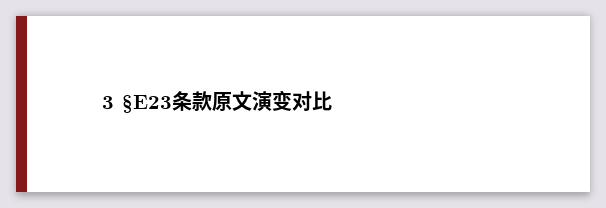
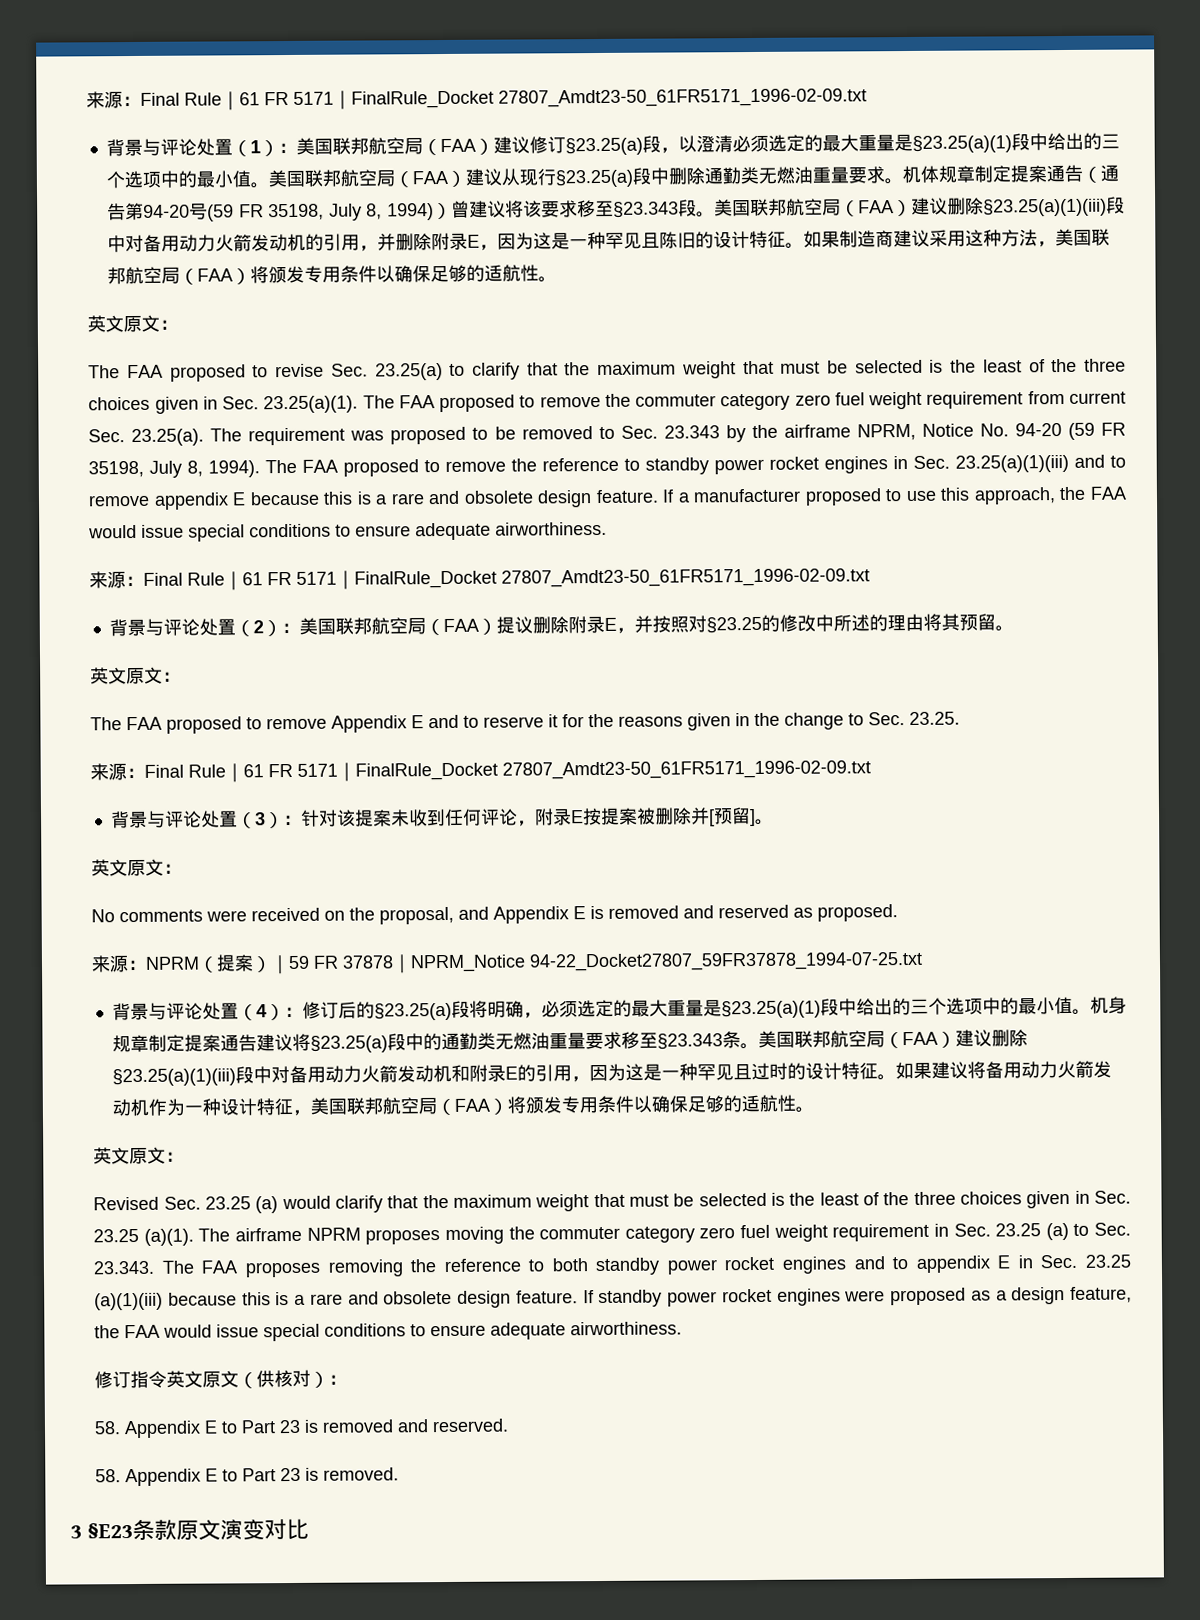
(102, 102) none -> [86,88,868,111] [106,132,1121,157] [106,164,1120,189] [107,196,1125,222] [107,228,1111,253] [107,264,558,285] [87,314,179,333] [88,358,1126,382] [88,390,1127,414] [88,422,1127,447] [88,454,1126,478] [88,486,1128,510] [88,521,608,542] [89,568,871,591] [109,613,1015,637] [90,666,182,685] [90,711,961,734] [90,760,872,783] [110,807,775,829] [91,858,183,877] [91,904,899,925] [91,951,924,975] [112,996,1128,1021] [112,1029,1029,1053] [112,1060,1113,1087] [112,1094,815,1117] [93,1146,185,1165] [93,1190,1131,1214] [93,1222,1132,1246] [93,1254,1131,1278] [94,1286,1132,1311] [94,1321,683,1342] [94,1369,348,1389] [94,1418,510,1439] [95,1467,400,1487] 来源：Final Rule｜61 FR 5171｜FinalRule_Docket 27807_Amdt23-50_61FR5171_1996-02-09.txt // 背景与评论处置（1）：美国联邦航空局（FAA）建议修订§23.25(a)段，以澄清必须选定的最大重量是§23.25(a)(1)段中给出的三个选项中的最小值。美国联邦航空局（FAA）建议从现行§23.25(a)段中删除通勤类无燃油重量要求。机体规章制定提案通告（通告第94-20号(59 FR 35198, July 8, 1994)）曾建议将该要求移至§23.343段。美国联邦航空局（FAA）建议删除§23.25(a)(1)(iii)段中对备用动力火箭发动机的引用，并删除附录E，因为这是一种罕见且陈旧的设计特征。如果制造商建议采用这种方法，美国联邦航空局（FAA）将颁发专用条件以确保足够的适航性。 // 英文原文： // The FAA proposed to revise Sec. 23.25(a) to clarify that the maximum weight that must be selected is the least of the three choices given in Sec. 23.25(a)(1). The FAA proposed to remove the commuter category zero fuel weight requirement from current Sec. 23.25(a). The requirement was proposed to be removed to Sec. 23.343 by the airframe NPRM, Notice No. 94-20 (59 FR 35198, July 8, 1994). The FAA proposed to remove the reference to standby power rocket engines in Sec. 23.25(a)(1)(iii) and to remove appendix E because this is a rare and obsolete design feature. If a manufacturer proposed to use this approach, the FAA would issue special conditions to ensure adequate airworthiness. // 来源：Final Rule｜61 FR 5171｜FinalRule_Docket 27807_Amdt23-50_61FR5171_1996-02-09.txt // 背景与评论处置（2）：美国联邦航空局（FAA）提议删除附录E，并按照对§23.25的修改中所述的理由将其预留。 // 英文原文： // The FAA proposed to remove Appendix E and to reserve it for the reasons given in the change to Sec. 23.25. // 来源：Final Rule｜61 FR 5171｜FinalRule_Docket 27807_Amdt23-50_61FR5171_1996-02-09.txt // 背景与评论处置（3）：针对该提案未收到任何评论，附录E按提案被删除并[预留]。 // 英文原文： // No comments were received on the proposal, and Appendix E is removed and reserved as proposed. // 来源：NPRM（提案）｜59 FR 37878｜NPRM_Notice 94-22_Docket27807_59FR37878_1994-07-25.txt // 背景与评论处置（4）：修订后的§23.25(a)段将明确，必须选定的最大重量是§23.25(a)(1)段中给出的三个选项中的最小值。机身规章制定提案通告建议将§23.25(a)段中的通勤类无燃油重量要求移至§23.343条。美国联邦航空局（FAA）建议删除§23.25(a)(1)(iii)段中对备用动力火箭发动机和附录E的引用，因为这是一种罕见且过时的设计特征。如果建议将备用动力火箭发动机作为一种设计特征，美国联邦航空局（FAA）将颁发专用条件以确保足够的适航性。 // 英文原文： // Revised Sec. 23.25 (a) would clarify that the maximum weight that must be selected is the least of the three choices given in Sec. 23.25 (a)(1). The airframe NPRM proposes moving the commuter category zero fuel weight requirement in Sec. 23.25 (a) to Sec. 23.343. The FAA proposes removing the reference to both standby power rocket engines and to appendix E in Sec. 23.25 (a)(1)(iii) because this is a rare and obsolete design feature. If standby power rocket engines were proposed as a design feature, the FAA would issue special conditions to ensure adequate airworthiness. // 修订指令英文原文（供核对）： // 58. Appendix E to Part 23 is removed and reserved. // 58. Appendix E to Part 23 is removed. //

